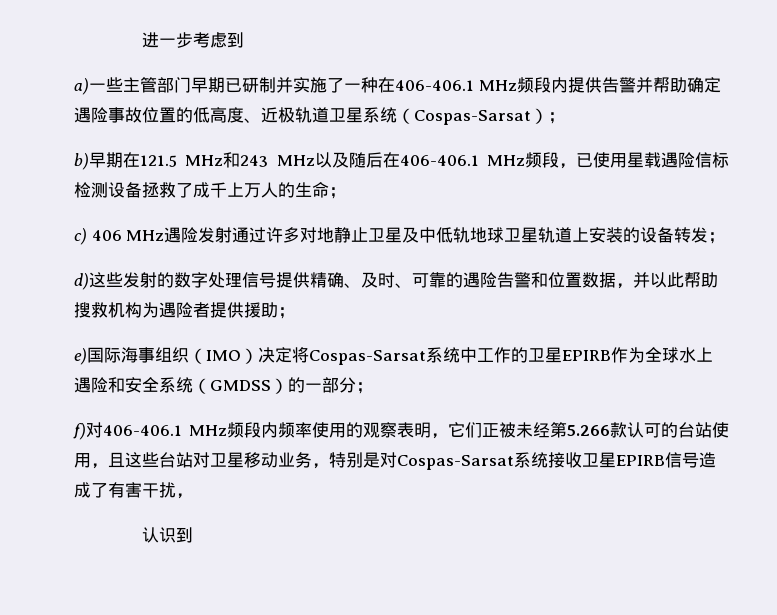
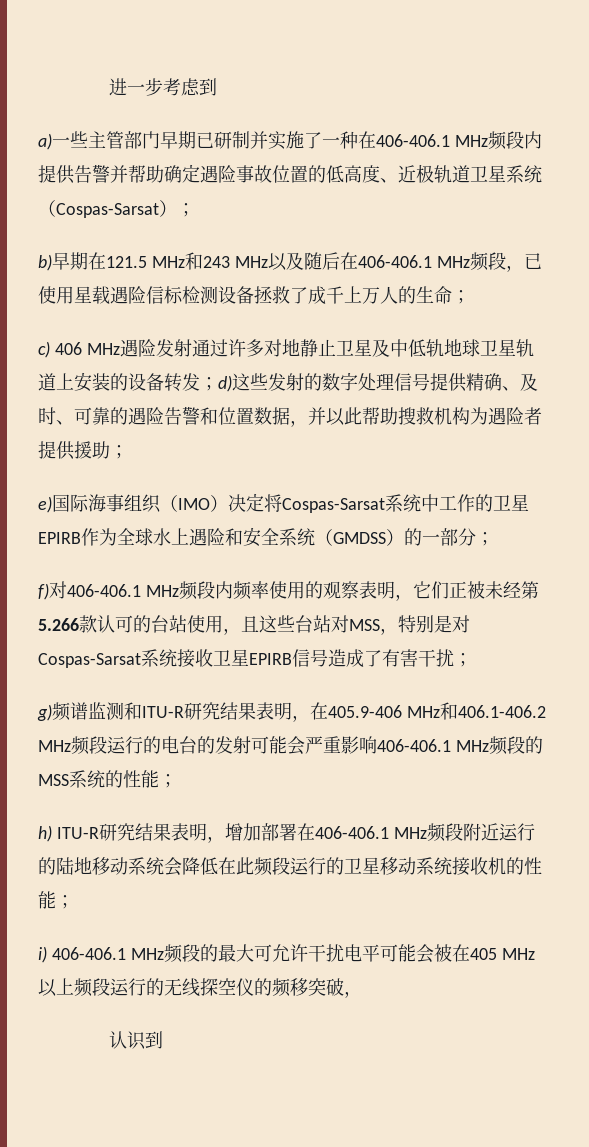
(726, 238) // -> (218, 384) none
[210,452,312,468] 卫星移动业务 -> [349,619,380,631] MSS
(176, 490) none -> [454,653,472,667] [37,702,546,722] [38,736,543,755] [38,770,177,788] [38,823,535,843] [38,857,542,876] [38,891,74,909] [38,944,535,963] [38,978,344,997] ； // g)频谱监测和ITU-R研究结果表明，在405.9-406 MHz和406.1-406.2 MHz频段运行的电台的发射可能会严重影响406-406.1 MHz频段的MSS系统的性能； // h) ITU-R研究结果表明，增加部署在406-406.1 MHz频段附近运行的陆地移动系统会降低在此频段运行的卫星移动系统接收机的性能； // i) 406-406.1 MHz频段的最大可允许干扰电平可能会被在405 MHz以上频段运行的无线探空仪的频移突破

